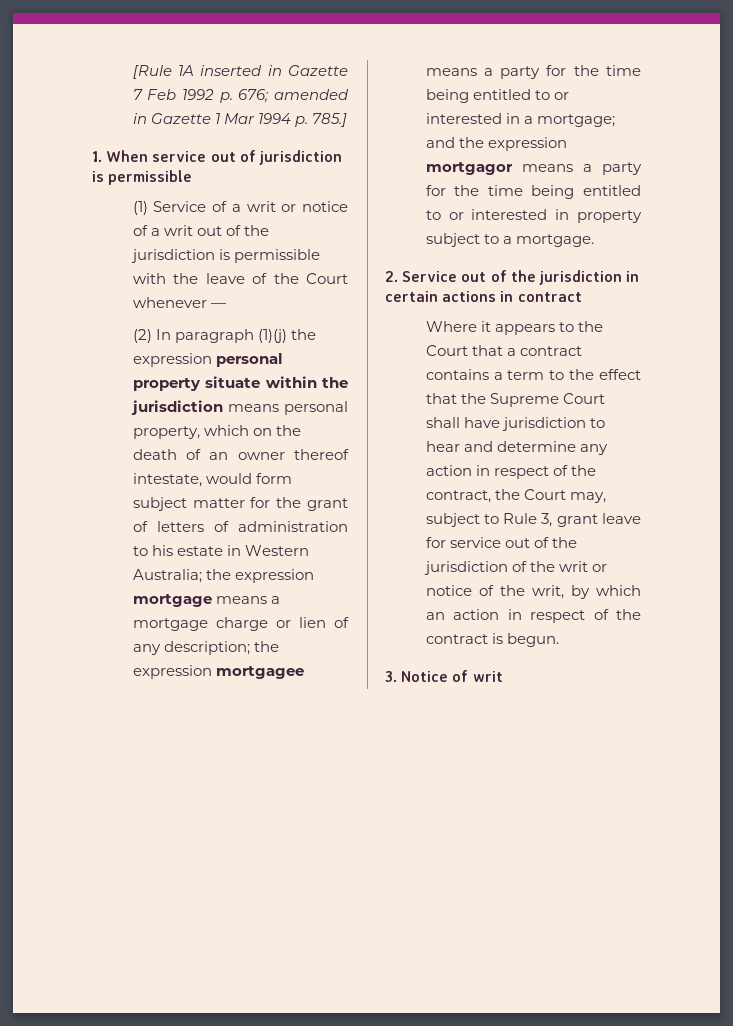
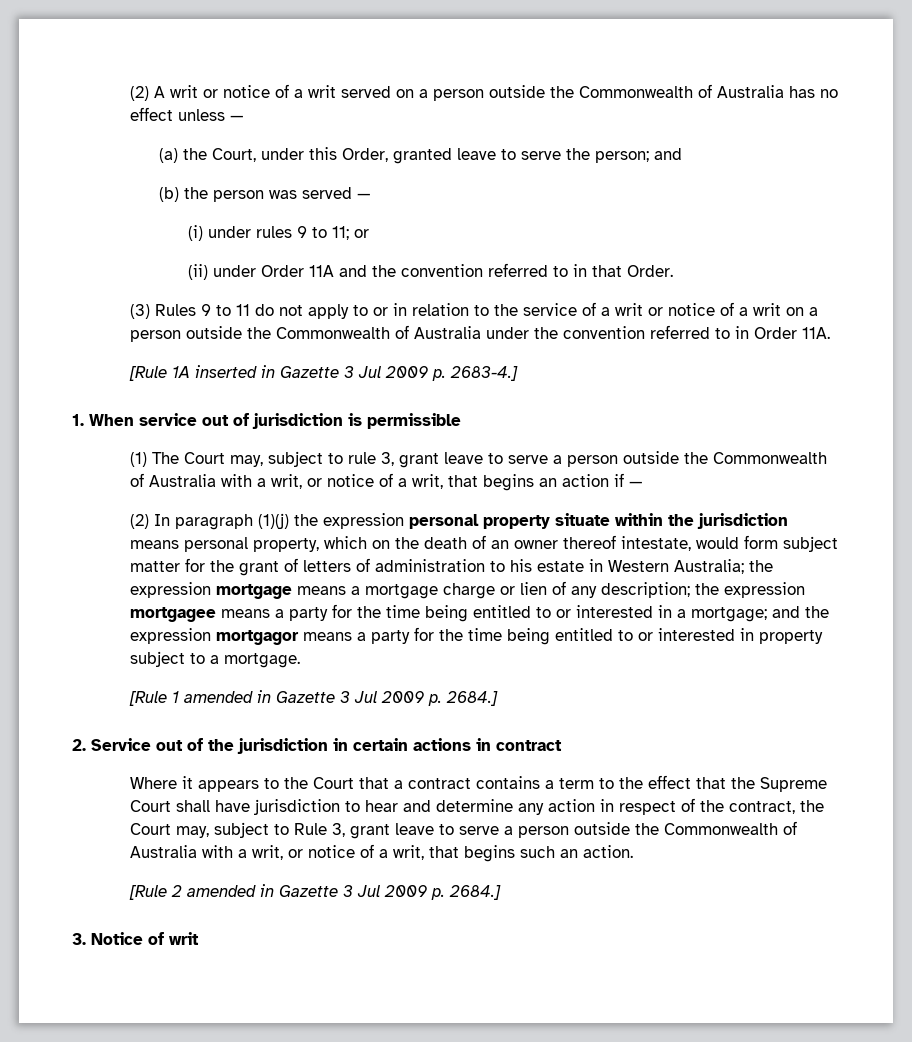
(132, 72) none -> [129,84,838,101] [129,107,244,121] [158,147,682,164] [158,187,371,202] [187,225,369,241] [187,263,673,280] [129,302,818,319] [129,325,830,342] (2) A writ or notice of a writ served on a person outside the Commonwealth of Australia has no effect unless — // (a) the Court, under this Order, granted leave to serve the person; and // (b) the person was served — // (i) under rules 9 to 11; or // (ii) under Order 11A and the convention referred to in that Order. // (3) Rules 9 to 11 do not apply to or in relation to the service of a writ or notice of a writ on a person outside the Commonwealth of Australia under the convention referred to in Order 11A. //
[132,89,349,103] [132,113,348,127] 7 Feb 1992 p. 676; amended in Gazette 1 Mar 1994 p. 785.] -> [343,366,518,381] 3 Jul 2009 p. 2683-4.]
[153,201,348,212] [132,225,269,236] [130,249,320,263] [132,273,348,284] [132,297,207,308] Service of a writ or notice of a writ out of the jurisdiction is permissible with the leave of the Court whenever -> [151,451,827,468] [129,473,624,491] The Court may, subject to rule 3, grant leave to serve a person outside the Commonwealth of Australia with a writ, or notice of a writ, that begins an action if
(594, 240) none -> [128,690,498,706] // [Rule 1 amended in Gazette 3 Jul 2009 p. 2684.]
[425,537,577,548] [423,561,607,575] [425,585,641,599] [425,609,641,623] [425,633,559,647] for service out of the jurisdiction of the writ or notice of the writ, by which an action in respect of the contract is begun. -> [438,821,797,838] [129,844,633,862] [128,884,501,900] to serve a person outside the Commonwealth of Australia with a writ, or notice of a writ, that begins such an action. // [Rule 2 amended in Gazette 3 Jul 2009 p. 2684.]

